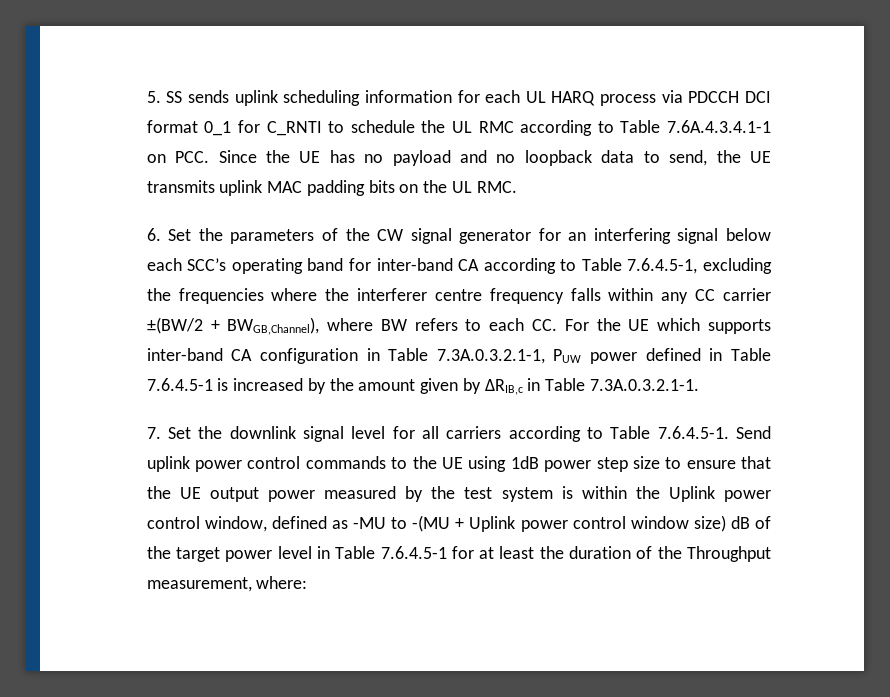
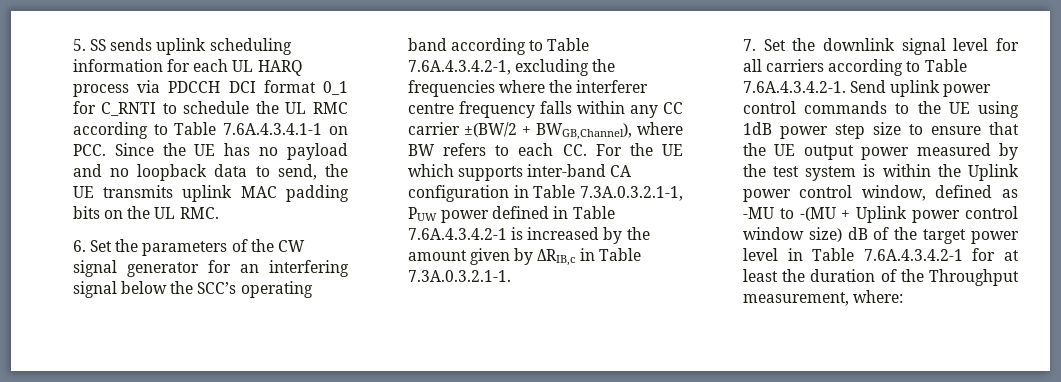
[146,258,182,271] each -> [170,281,194,294] the
[349,258,698,274] for inter-band CA according to Table 7.6.4.5-1, -> [451,38,590,55] [407,60,511,75] according to Table 7.6A.4.3.4.2-1,
[146,378,213,391] 7.6.4.5-1 -> [407,228,507,240] 7.6A.4.3.4.2-1
[657,426,729,439] 7.6.4.5-1. -> [742,81,846,93] 7.6A.4.3.4.2-1.
[380,546,447,559] 7.6.4.5-1 -> [863,249,963,261] 7.6A.4.3.4.2-1

